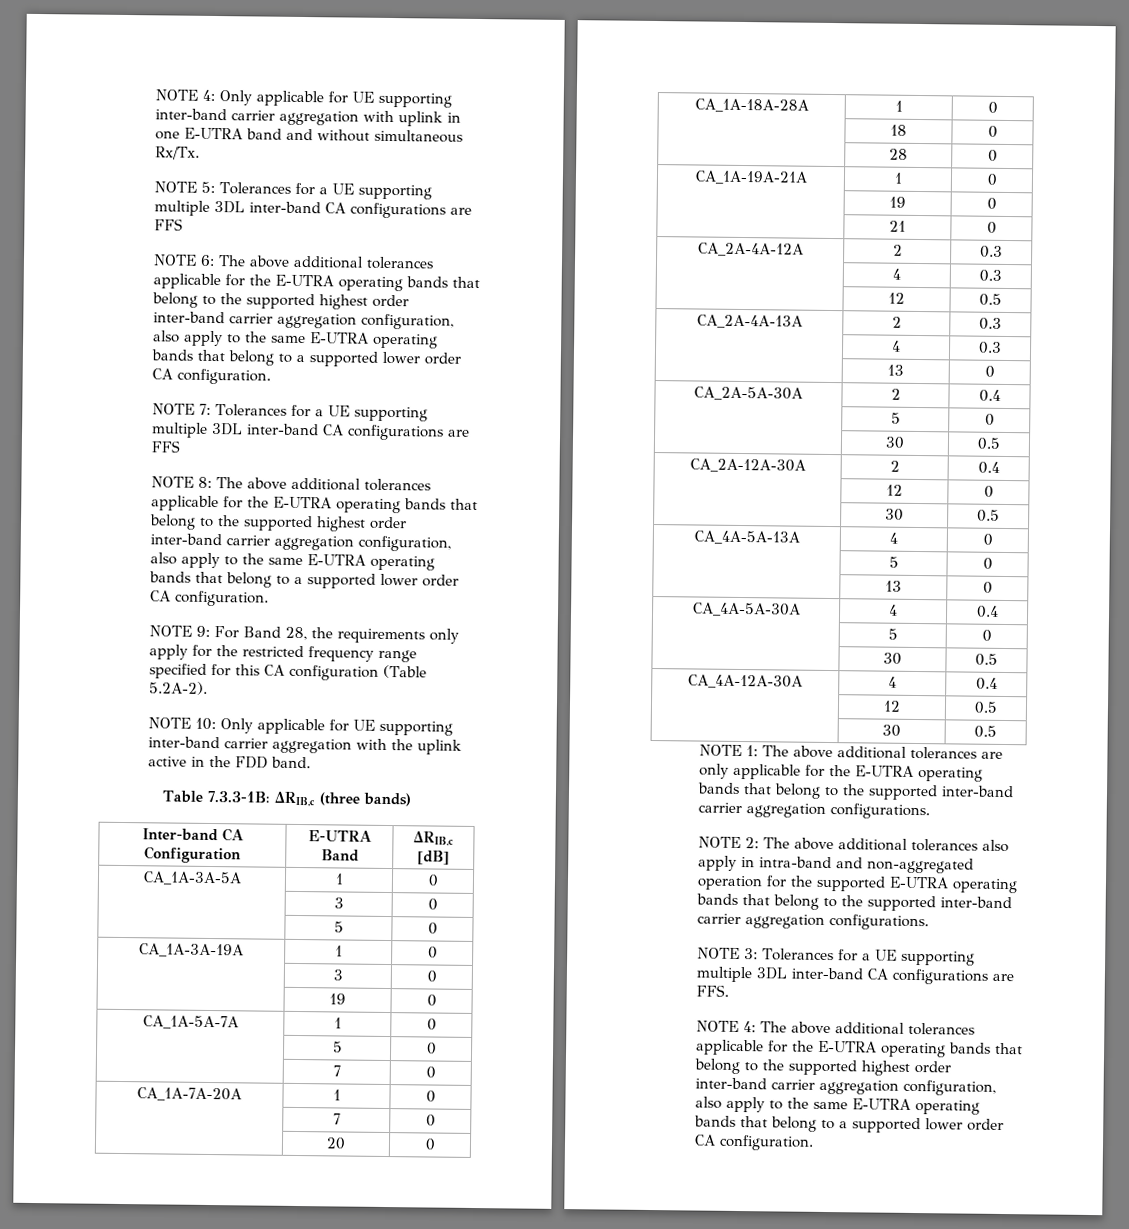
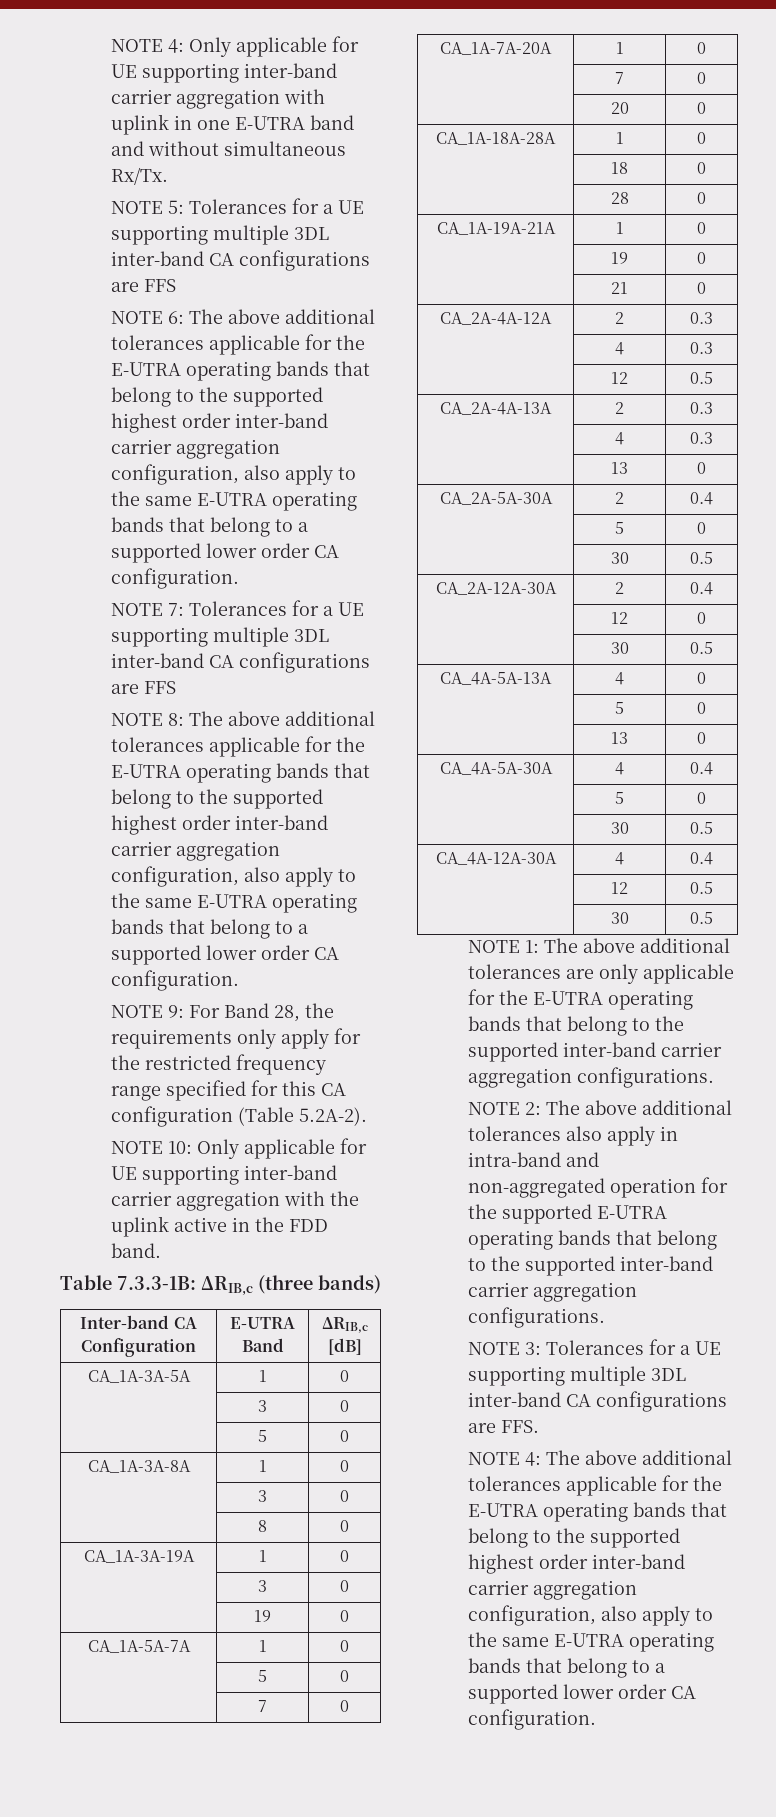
(438, 928) none -> [87,1460,191,1473] [258,1460,267,1472] [340,1460,349,1472] [258,1490,267,1502] [340,1490,349,1502] [258,1520,267,1532] [340,1520,349,1532] // CA_1A-3A-8A | 1 | 0 // | 3 | 0 // | 8 | 0

